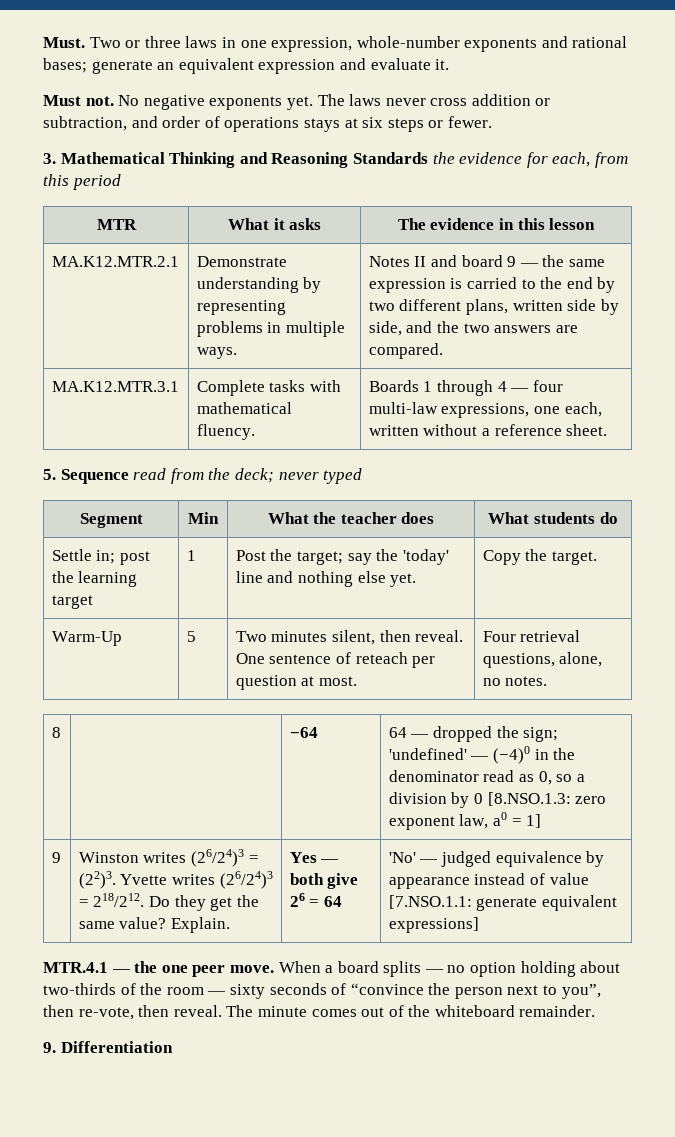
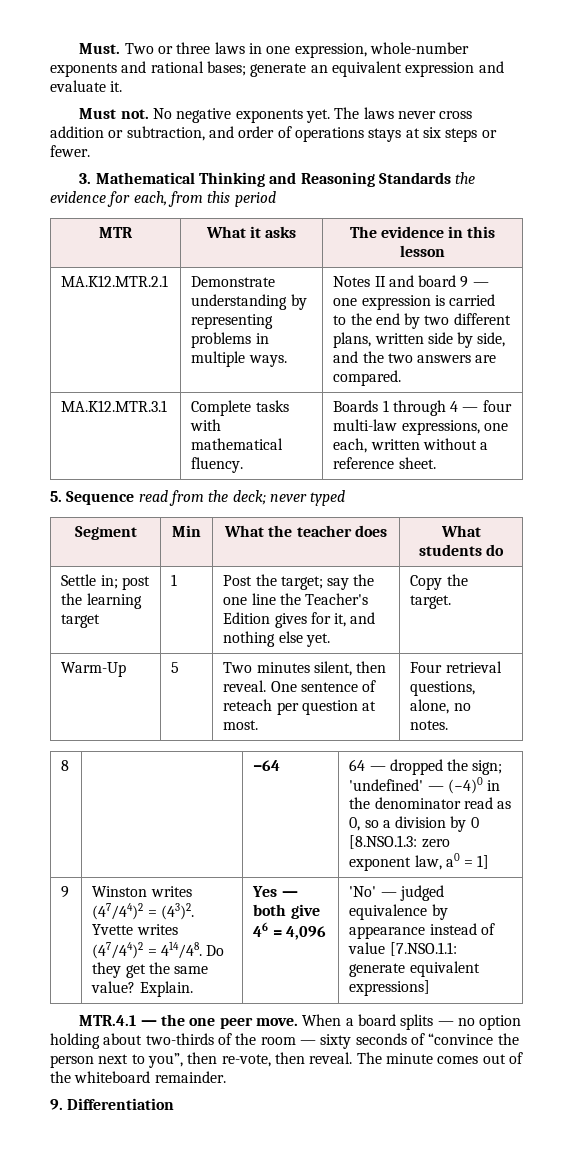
[542,255,605,267] the same -> [333,298,358,306] one
[402,549,449,565] [235,571,263,583] 'today' line -> [223,593,369,605] [223,612,347,628] one line the Teacher's Edition gives for it,
[191,849,259,867] [78,871,273,889] [78,893,145,907] (26/24)3 = (22)3. Yvette writes (26/24)3 = 218/212. -> [92,903,194,920] [92,924,178,935] [92,941,202,959] (47/44)2 = (43)2. Yvette writes (47/44)2 = 414/48.
[289,893,343,907] 26 = 64 -> [253,922,326,940] 46 = 4,096

